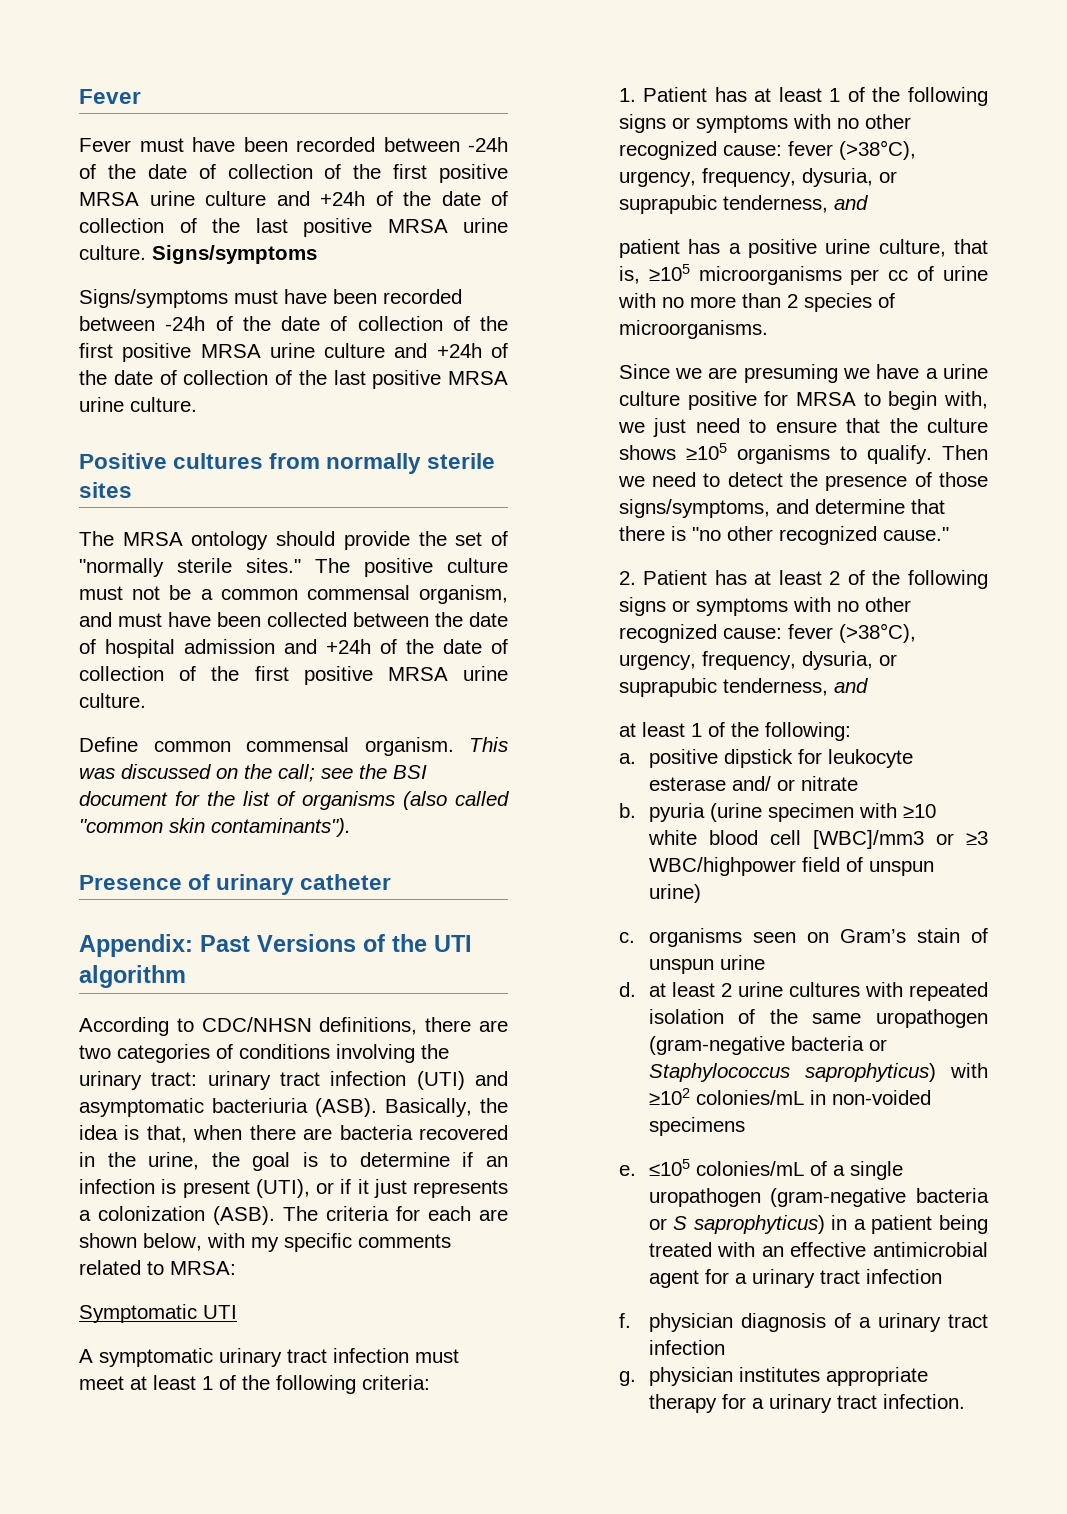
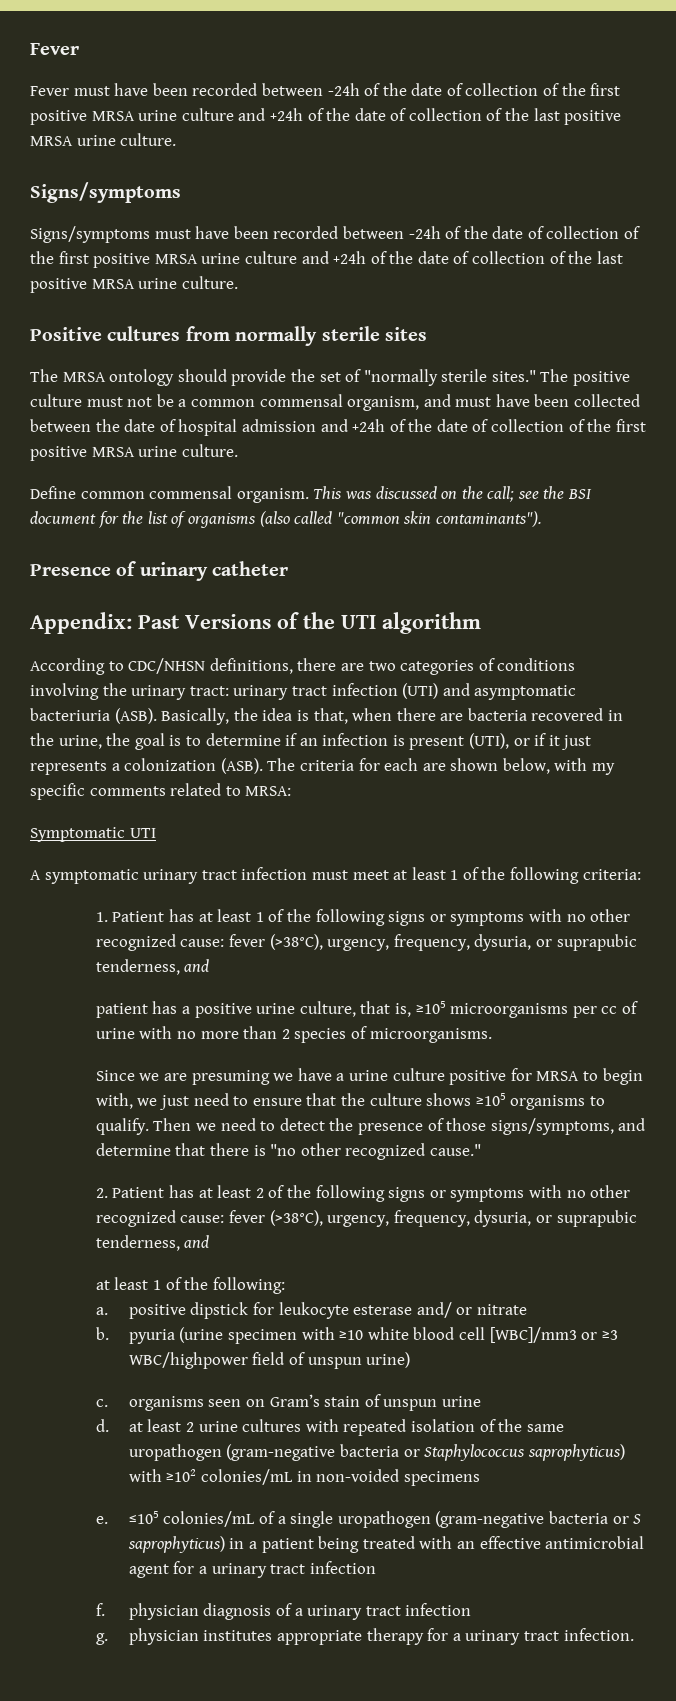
(146, 252) none -> (177, 139) //

